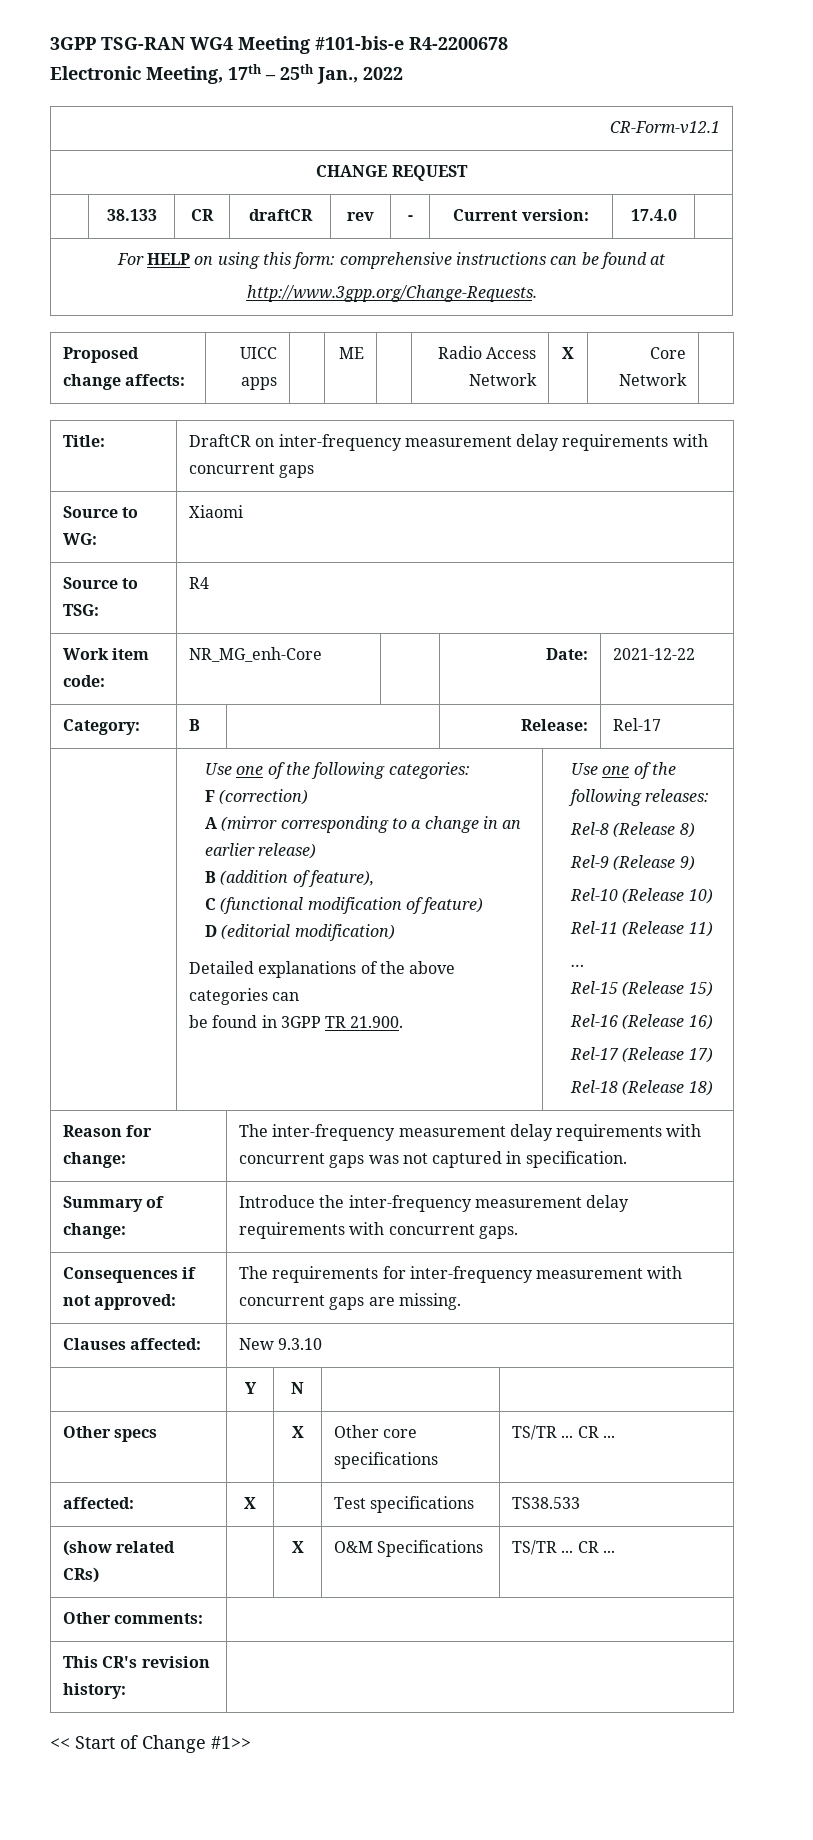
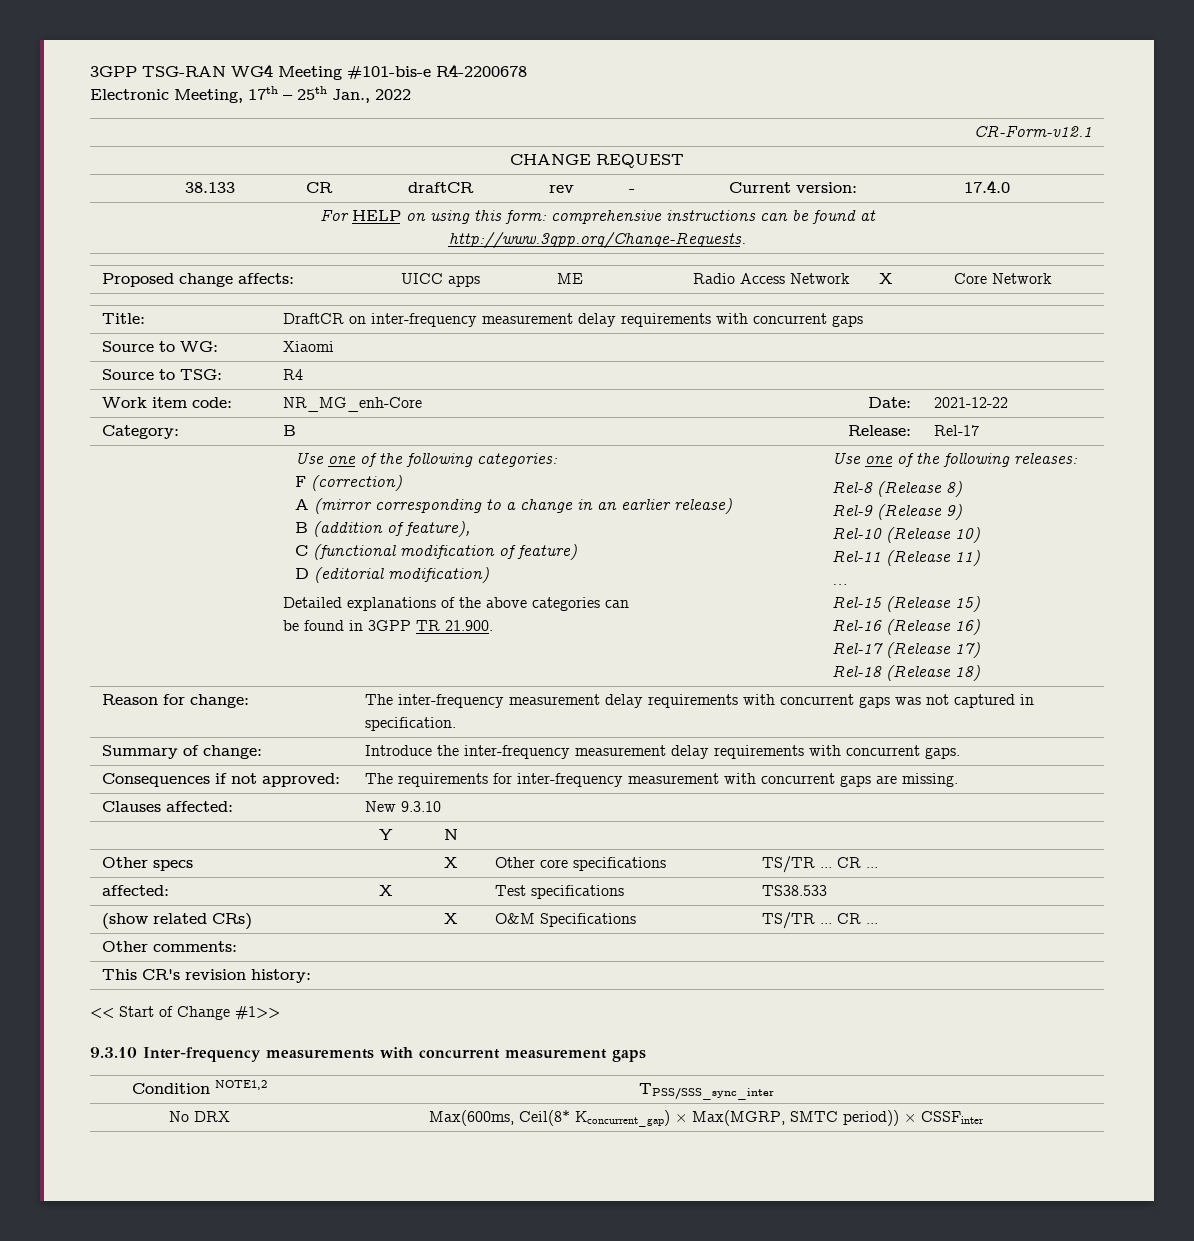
(251, 1742) none -> [90,1047,646,1062] [132,1080,267,1094] [638,1083,774,1100] [169,1111,230,1122] [429,1110,983,1127] // 9.3.10 Inter-frequency measurements with concurrent measurement gaps // Condition NOTE1,2 | TPSS/SSS_sync_inter // No DRX | Max(600ms, Ceil(8* Kconcurrent_gap) × Max(MGRP, SMTC period)) × CSSFinter

